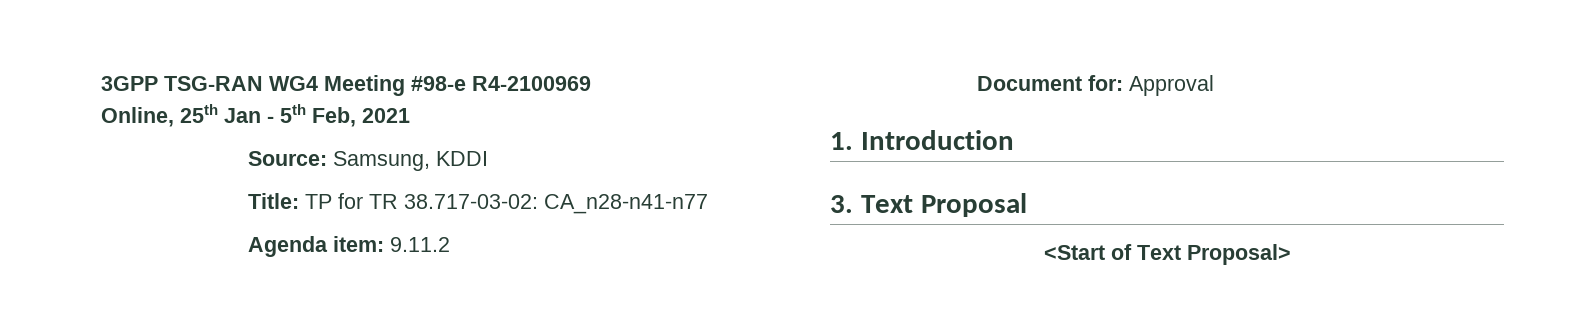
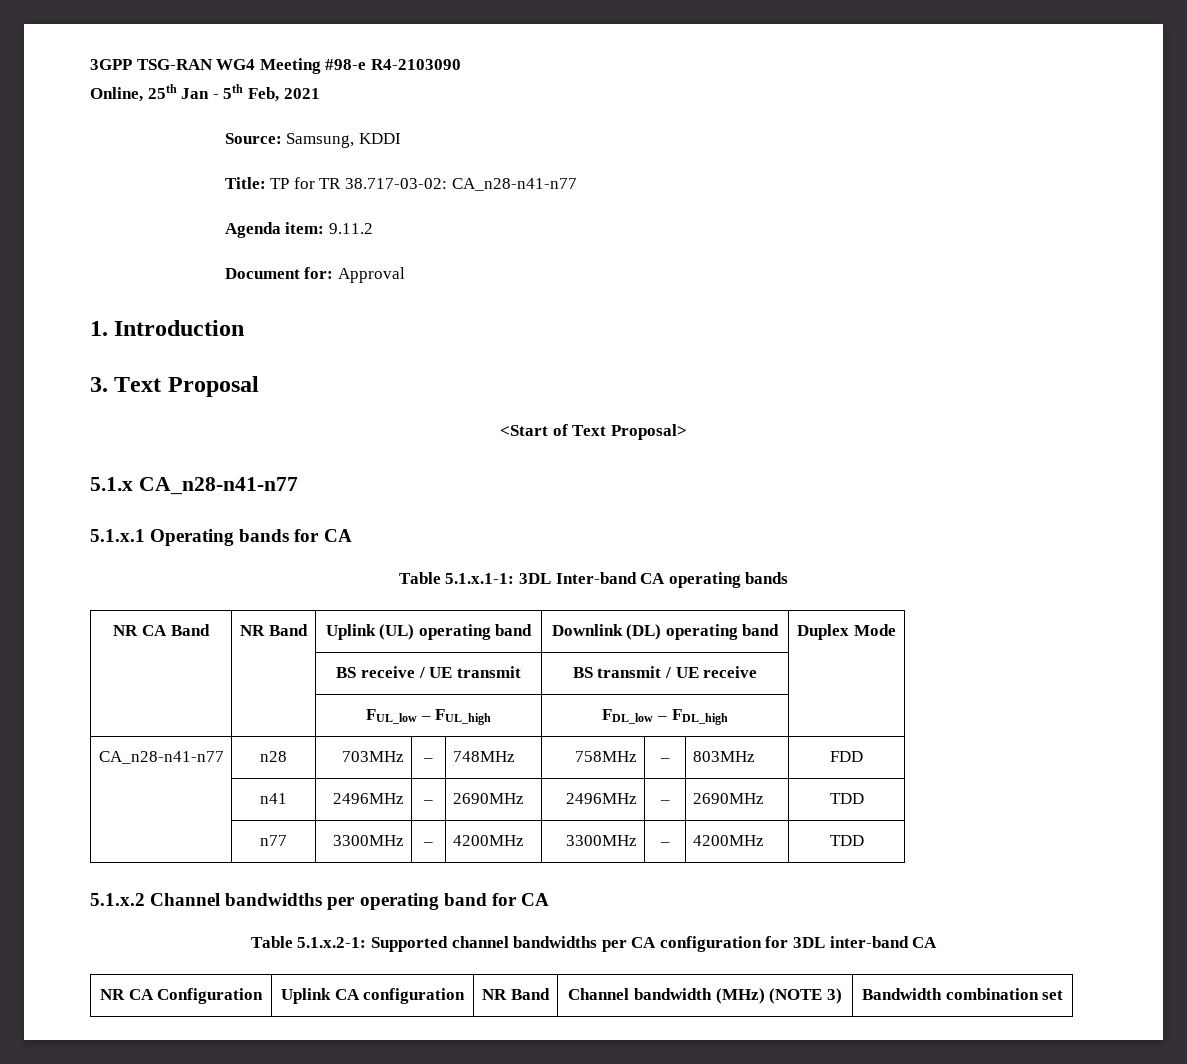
[472,76,591,91] R4-2100969 -> [370,59,461,70] R4-2103090
(1291, 254) none -> [90,477,298,495] [90,529,352,546] [398,572,789,588] [113,624,210,636] [240,624,308,636] [325,624,533,640] [551,624,780,640] [797,624,896,640] [336,666,521,678] [572,666,758,678] [365,709,492,725] [602,709,728,725] [98,751,224,764] [260,751,287,762] [342,751,405,762] [423,758,433,762] [452,751,515,762] [575,751,638,762] [659,758,670,762] [692,751,755,762] [830,751,863,762] [260,793,287,804] [333,793,405,804] [423,800,433,804] [452,793,524,804] [566,793,638,804] [659,800,670,804] [692,793,764,804] [829,793,864,804] [260,835,287,846] [333,835,405,846] [423,842,433,846] [452,835,524,846] [566,835,638,846] [659,842,670,846] [692,835,764,846] [829,835,864,846] [90,893,549,910] [250,936,938,952] [99,988,264,1004] [280,988,466,1004] [482,988,550,1000] [568,988,842,1004] [861,988,1064,1000] // 5.1.x CA_n28-n41-n77 // 5.1.x.1 Operating bands for CA // Table 5.1.x.1-1: 3DL Inter-band CA operating bands // NR CA Band | NR Band | Uplink (UL) operating band | Downlink (DL) operating band | Duplex Mode // | | BS receive / UE transmit | BS transmit / UE receive | // | | FUL_low – FUL_high | FDL_low – FDL_high | // CA_n28-n41-n77 | n28 | 703MHz | – | 748MHz | 758MHz | – | 803MHz | FDD // | n41 | 2496MHz | – | 2690MHz | 2496MHz | – | 2690MHz | TDD // | n77 | 3300MHz | – | 4200MHz | 3300MHz | – | 4200MHz | TDD // 5.1.x.2 Channel bandwidths per operating band for CA // Table 5.1.x.2-1: Supported channel bandwidths per CA configuration for 3DL inter-band CA // NR CA Configuration | Uplink CA configuration | NR Band | Channel bandwidth (MHz) (NOTE 3) | Bandwidth combination set

